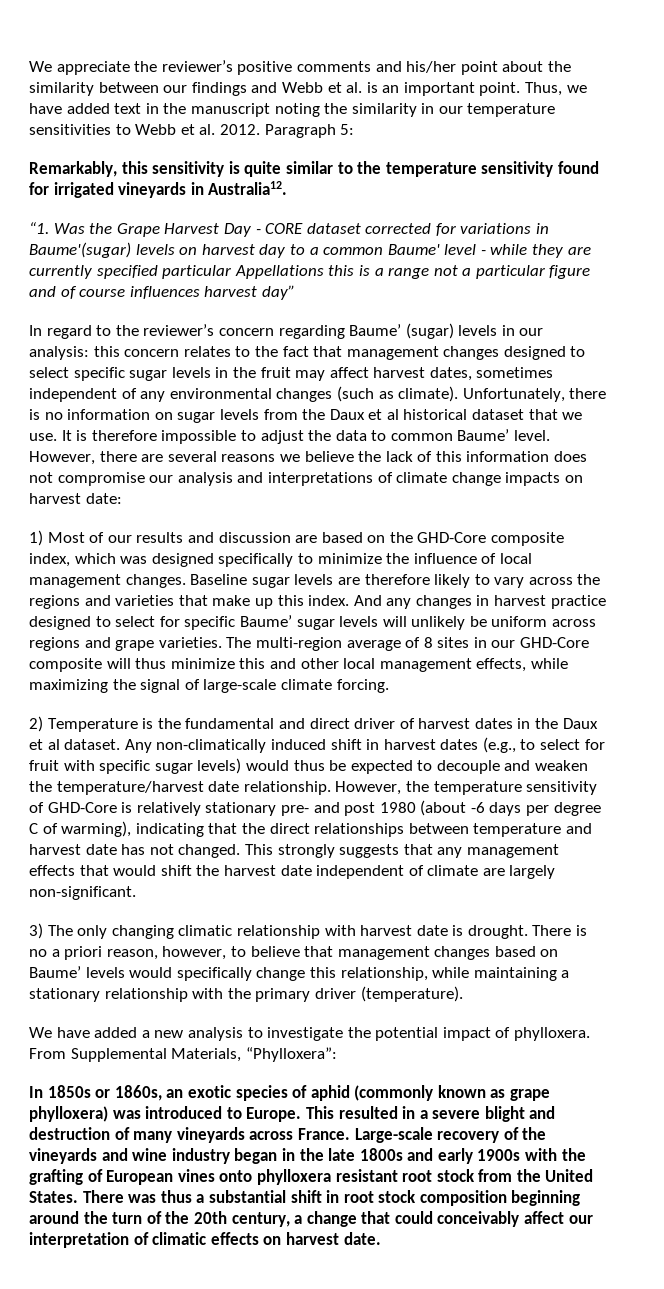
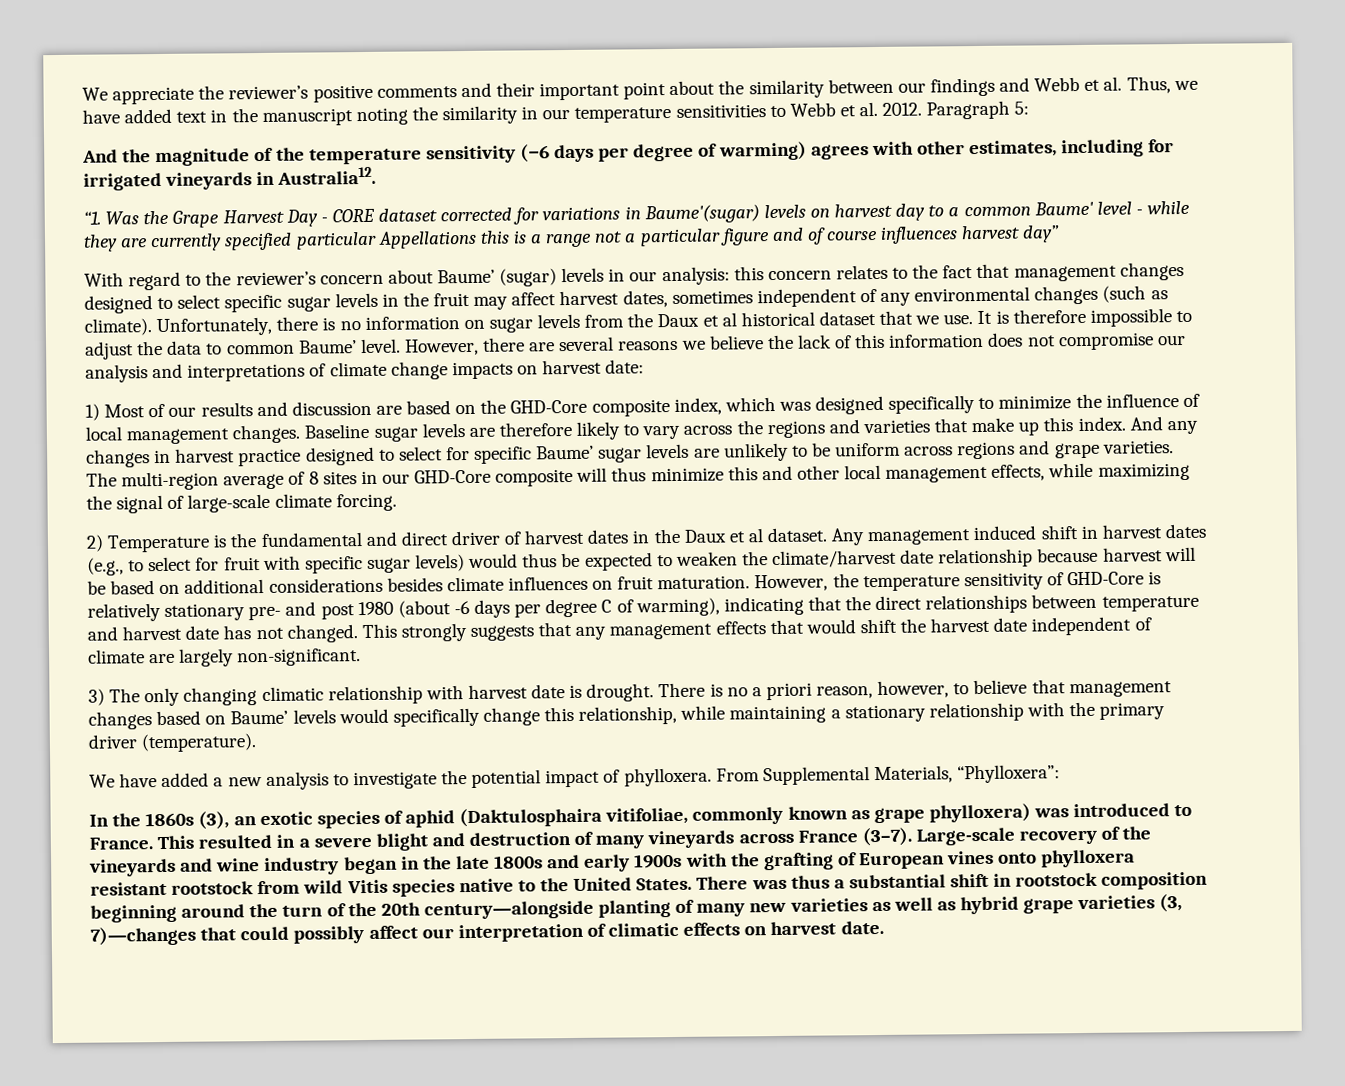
[406,61,457,73] his/her -> [495,82,621,101] their important
[366,82,521,96] is an important point. -> (1123, 83) none
[29,161,599,177] Remarkably, this sensitivity is quite similar to the temperature sensitivity found -> [82,139,1145,167] And the magnitude of the temperature sensitivity (−6 days per degree of warming) agrees with other estimates, including
[29,325,42,336] In -> [84,272,124,287] With
[278,325,345,339] regarding -> [387,269,434,284] about
[382,616,466,630] will unlikely -> [693,442,808,462] are unlikely to
[156,739,267,753] non-climatically -> [867,529,972,546] management
[436,760,589,774] [29,781,331,795] decouple and weaken the temperature/harvest date relationship. -> [675,546,1196,569] [87,575,751,595] weaken the climate/harvest date relationship because harvest will be based on additional considerations besides climate influences on fruit maturation.
[47,1085,162,1101] 1850s or 1860s, -> [112,811,230,830] the 1860s (3),
[354,1085,434,1101] (commonly -> [459,806,784,828] (Daktulosphaira vitifoliae, commonly
[246,1107,302,1122] Europe. -> [89,837,153,850] France.
[297,1128,350,1140] France. -> [797,827,912,847] France (3–7).
[402,1169,513,1182] root stock from -> [171,878,536,897] rootstock from wild Vitis species native to
[343,1190,417,1203] root stock -> [1015,872,1099,887] rootstock
[231,1211,357,1227] century, a change -> [423,894,1183,920] [90,926,196,946] century—alongside planting of many new varieties as well as hybrid grape varieties (3, 7)—changes
[437,1211,520,1227] conceivably -> [293,926,365,944] possibly

